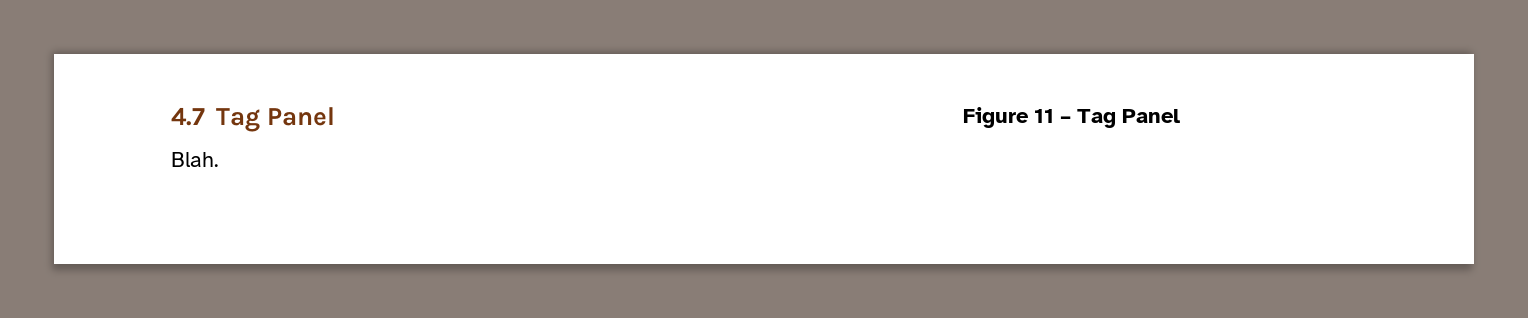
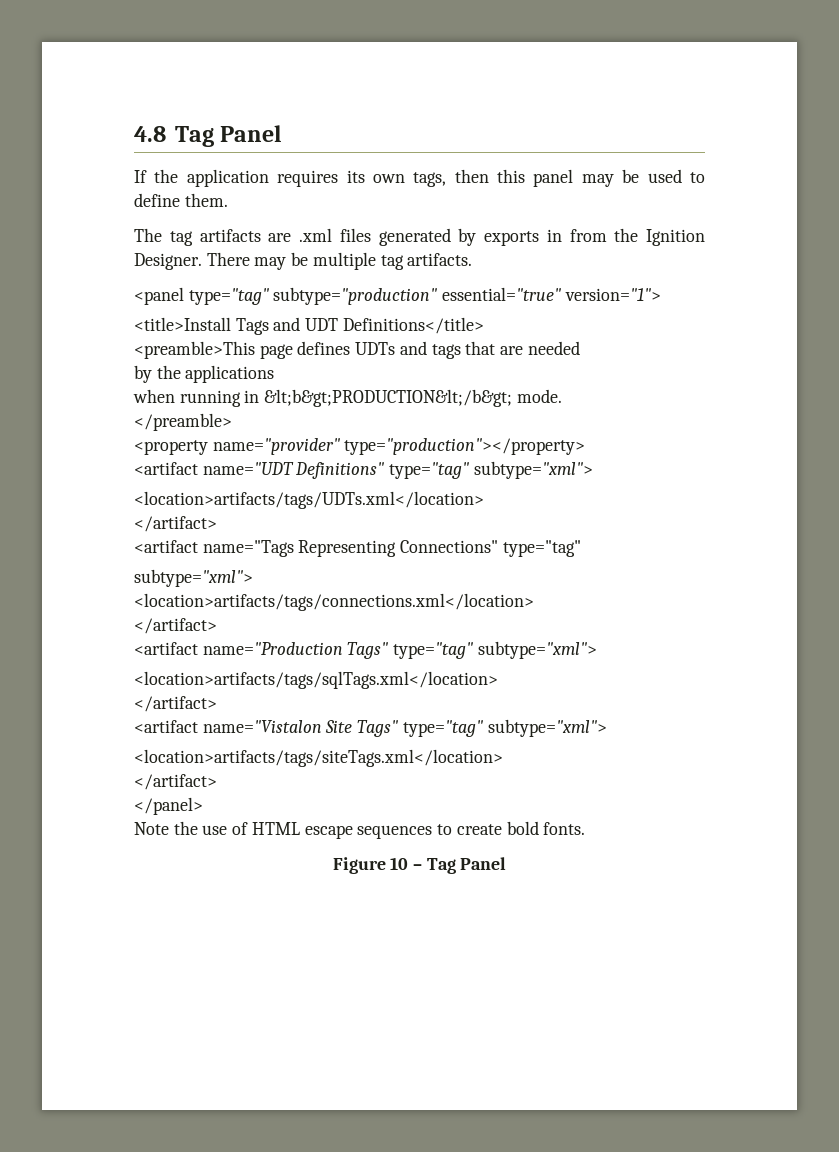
[171,107,205,126] 4.7 -> [134,126,166,142] 4.8
[171,152,219,167] Blah. -> [134,169,706,187] [134,193,228,207] [134,228,705,246] [134,252,473,270] [134,287,661,305] [134,317,484,335] [134,341,580,359] [134,365,275,383] [133,389,562,407] [134,413,232,431] [134,438,586,455] [134,461,593,479] [134,491,484,509] [134,516,217,532] [134,540,581,557] [134,569,253,587] [134,593,534,611] [134,618,217,634] [134,641,597,659] [134,671,498,689] [134,696,217,712] [134,719,607,737] [134,749,503,767] [134,774,217,790] [134,797,203,815] [134,821,586,839] If the application requires its own tags, then this panel may be used to define them. // The tag artifacts are .xml files generated by exports in from the Ignition Designer. There may be multiple tag artifacts. // <panel type="tag" subtype="production" essential="true" version="1"> // <title>Install Tags and UDT Definitions</title> // <preamble>This page defines UDTs and tags that are needed // by the applications // when running in &lt;b&gt;PRODUCTION&lt;/b&gt; mode. // </preamble> // <property name="provider" type="production"></property> // <artifact name="UDT Definitions" type="tag" subtype="xml"> // <location>artifacts/tags/UDTs.xml</location> // </artifact> // <artifact name="Tags Representing Connections" type="tag" // subtype="xml"> // <location>artifacts/tags/connections.xml</location> // </artifact> // <artifact name="Production Tags" type="tag" subtype="xml"> // <location>artifacts/tags/sqlTags.xml</location> // </artifact> // <artifact name="Vistalon Site Tags" type="tag" subtype="xml"> // <location>artifacts/tags/siteTags.xml</location> // </artifact> // </panel> // Note the use of HTML escape sequences to create bold fonts.
[1033,109,1054,123] 11 -> [390,857,409,870] 10

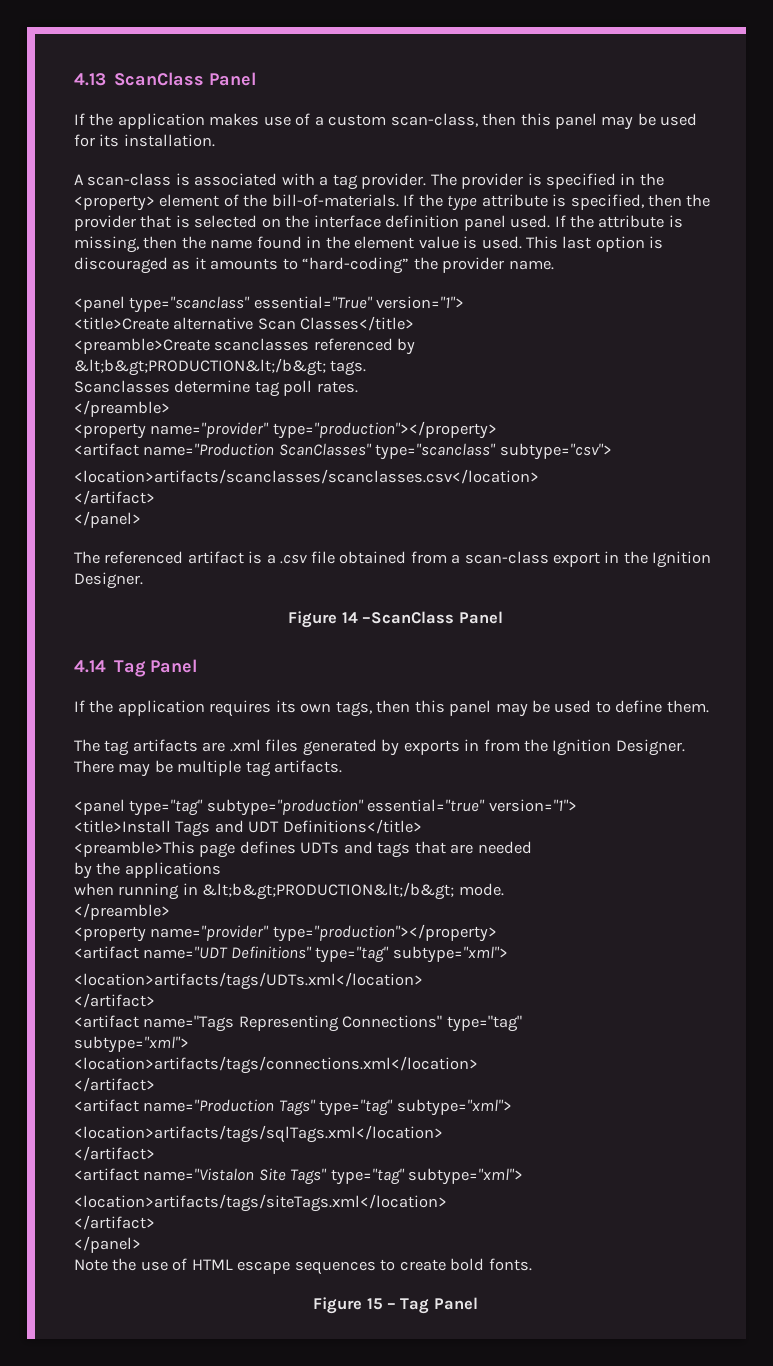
[134,126,166,142] 4.8 -> [74,72,257,86] [74,113,698,130] [74,134,215,147] [74,173,664,190] [74,194,711,211] [74,215,683,231] [74,236,664,253] [74,257,554,274] [74,296,465,313] [74,316,415,331] [74,338,416,355] [74,358,367,376] [74,380,358,397] [74,400,170,417] [74,421,497,439] [74,443,612,460] [74,469,539,484] [74,490,155,505] [74,511,141,528] [74,551,712,568] [74,572,143,589] [288,611,503,628] [74,660,106,673] 4.13 ScanClass Panel // If the application makes use of a custom scan-class, then this panel may be used for its installation. // A scan-class is associated with a tag provider. The provider is specified in the <property> element of the bill-of-materials. If the type attribute is specified, then the provider that is selected on the interface definition panel used. If the attribute is missing, then the name found in the element value is used. This last option is discouraged as it amounts to “hard-coding” the provider name. // <panel type="scanclass" essential="True" version="1"> // <title>Create alternative Scan Classes</title> // <preamble>Create scanclasses referenced by // &lt;b&gt;PRODUCTION&lt;/b&gt; tags. // Scanclasses determine tag poll rates. // </preamble> // <property name="provider" type="production"></property> // <artifact name="Production ScanClasses" type="scanclass" subtype="csv"> // <location>artifacts/scanclasses/scanclasses.csv</location> // </artifact> // </panel> // The referenced artifact is a .csv file obtained from a scan-class export in the Ignition Designer. // Figure 14 –ScanClass Panel // 4.14
[390,857,409,870] 10 -> [366,1298,383,1310] 15

